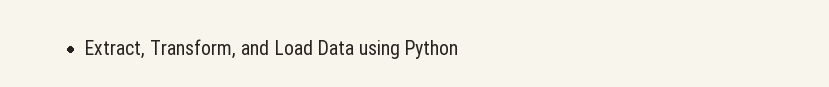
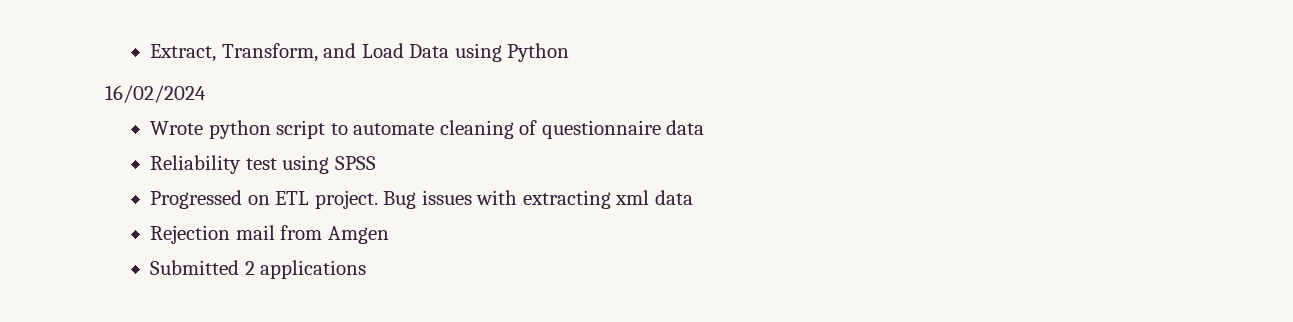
(459, 49) none -> [105,85,206,103] [150,120,705,139] [150,155,376,174] [150,190,694,209] [150,225,389,244] [150,260,367,279] // 16/02/2024 // Wrote python script to automate cleaning of questionnaire data // Reliability test using SPSS // Progressed on ETL project. Bug issues with extracting xml data // Rejection mail from Amgen // Submitted 2 applications

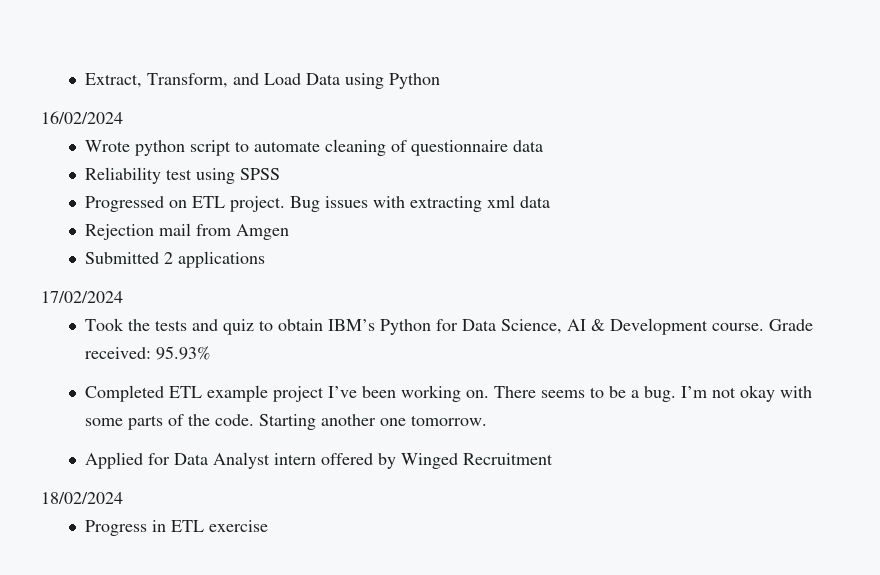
(367, 269) none -> [41,291,123,303] [85,318,814,335] [85,346,211,360] [85,385,813,402] [85,414,488,430] [85,452,554,469] [41,492,123,504] [85,520,269,536] // 17/02/2024 // Took the tests and quiz to obtain IBM’s Python for Data Science, AI & Development course. Grade received: 95.93% // Completed ETL example project I’ve been working on. There seems to be a bug. I’m not okay with some parts of the code. Starting another one tomorrow. // Applied for Data Analyst intern offered by Winged Recruitment // 18/02/2024 // Progress in ETL exercise

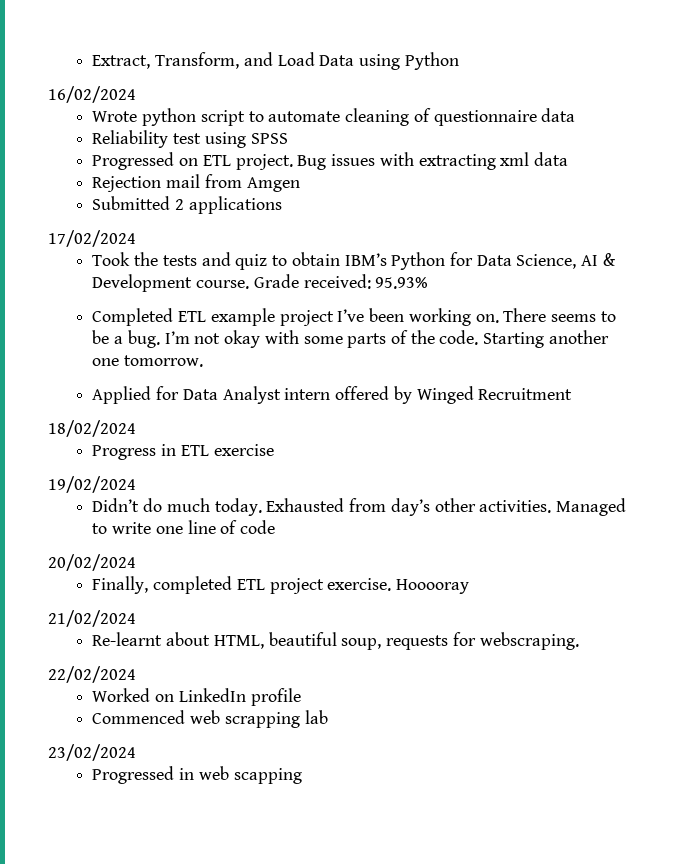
(269, 526) none -> [48,476,136,493] [92,498,626,516] [92,520,276,534] [48,554,136,571] [92,576,470,594] [48,610,136,627] [92,632,579,650] [48,666,136,683] [92,688,301,706] [92,710,328,728] [48,744,136,761] [92,766,302,784] // 19/02/2024 // Didn’t do much today. Exhausted from day’s other activities. Managed to write one line of code // 20/02/2024 // Finally, completed ETL project exercise. Hooooray // 21/02/2024 // Re-learnt about HTML, beautiful soup, requests for webscraping. // 22/02/2024 // Worked on LinkedIn profile // Commenced web scrapping lab // 23/02/2024 // Progressed in web scapping

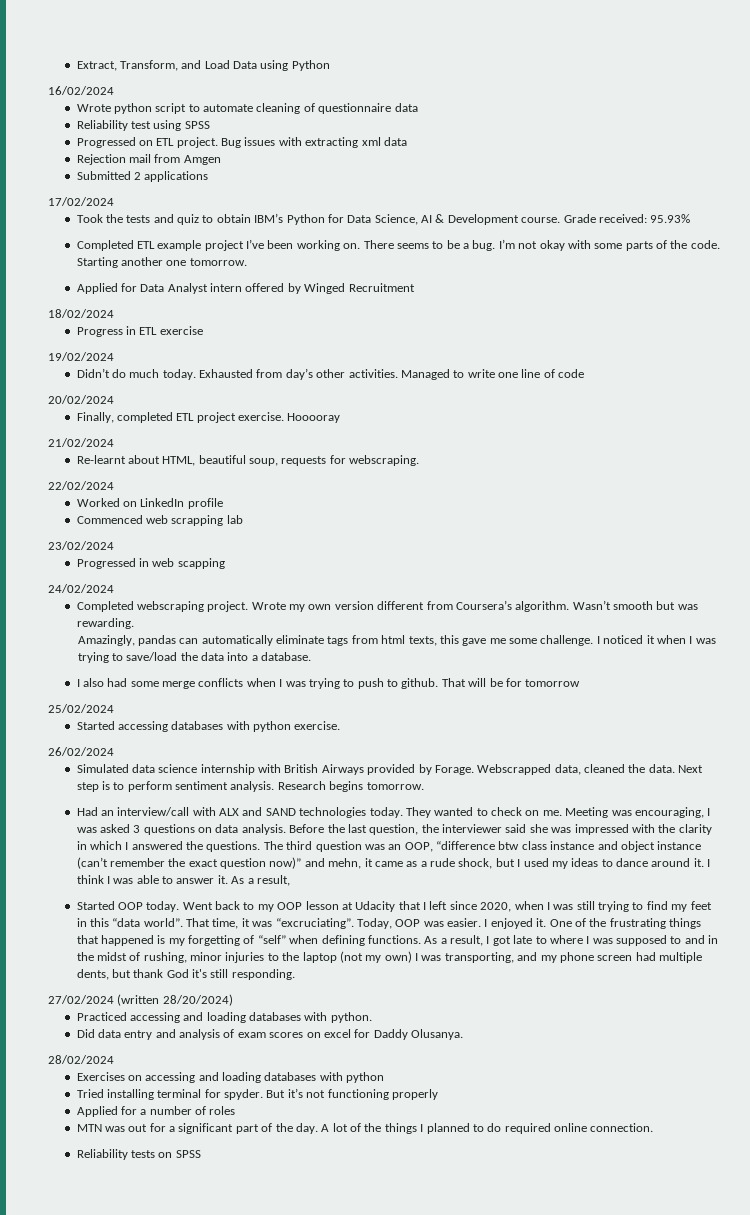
(302, 776) none -> [48,584,114,593] [76,600,698,612] [76,618,134,629] [77,635,716,646] [77,652,312,663] [76,678,581,689] [48,704,114,713] [76,721,341,732] [48,747,114,756] [76,764,704,775] [76,781,424,792] [76,807,711,818] [76,824,712,835] [76,841,702,852] [76,857,711,869] [76,875,290,886] [76,901,712,912] [76,918,702,929] [76,935,719,946] [76,951,703,963] [76,969,295,980] [48,994,233,1006] [76,1012,372,1023] [76,1029,464,1040] [48,1055,114,1064] [76,1072,385,1083] [76,1088,438,1100] [76,1106,236,1117] [76,1123,654,1134] [76,1149,201,1160] // 24/02/2024 // Completed webscraping project. Wrote my own version different from Coursera’s algorithm. Wasn’t smooth but was rewarding. // Amazingly, pandas can automatically eliminate tags from html texts, this gave me some challenge. I noticed it when I was trying to save/load the data into a database. // I also had some merge conflicts when I was trying to push to github. That will be for tomorrow // 25/02/2024 // Started accessing databases with python exercise. // 26/02/2024 // Simulated data science internship with British Airways provided by Forage. Webscrapped data, cleaned the data. Next step is to perform sentiment analysis. Research begins tomorrow. // Had an interview/call with ALX and SAND technologies today. They wanted to check on me. Meeting was encouraging, I was asked 3 questions on data analysis. Before the last question, the interviewer said she was impressed with the clarity in which I answered the questions. The third question was an OOP, “difference btw class instance and object instance (can’t remember the exact question now)” and mehn, it came as a rude shock, but I used my ideas to dance around it. I think I was able to answer it. As a result, // Started OOP today. Went back to my OOP lesson at Udacity that I left since 2020, when I was still trying to find my feet in this “data world”. That time, it was “excruciating”. Today, OOP was easier. I enjoyed it. One of the frustrating things that happened is my forgetting of “self” when defining functions. As a result, I got late to where I was supposed to and in the midst of rushing, minor injuries to the laptop (not my own) I was transporting, and my phone screen had multiple dents, but thank God it's still responding. // 27/02/2024 (written 28/20/2024) // Practiced accessing and loading databases with python. // Did data entry and analysis of exam scores on excel for Daddy Olusanya. // 28/02/2024 // Exercises on accessing and loading databases with python // Tried installing terminal for spyder. But it’s not functioning properly // Applied for a number of roles // MTN was out for a significant part of the day. A lot of the things I planned to do required online connection. // Reliability tests on SPSS

